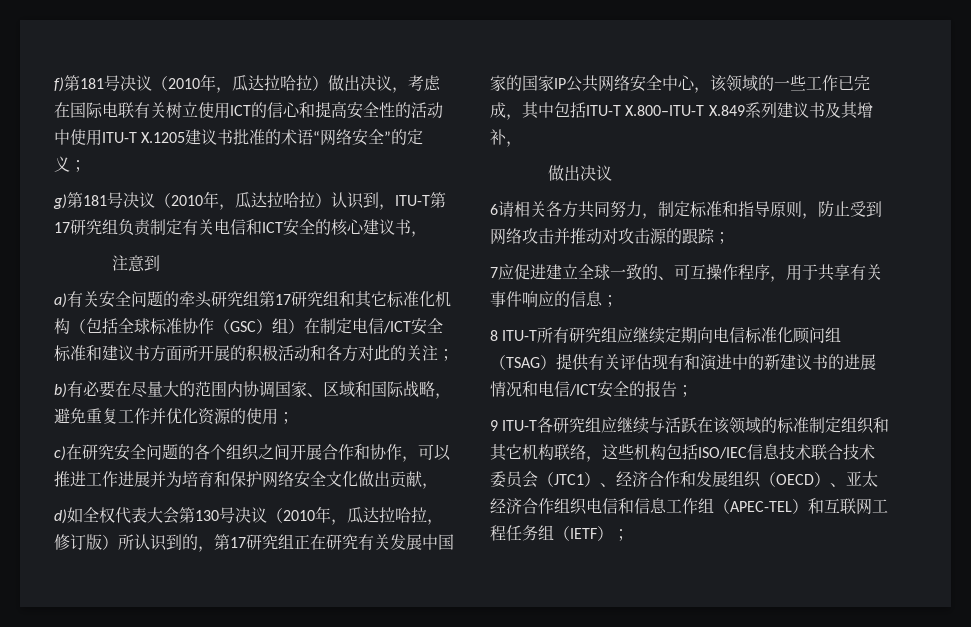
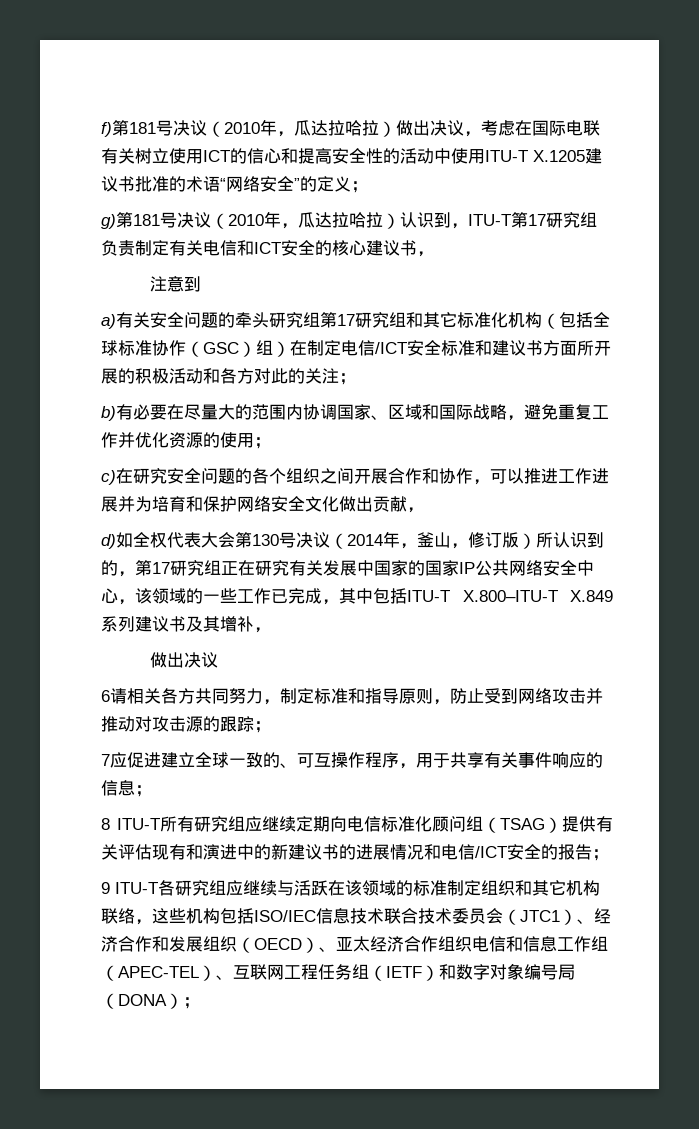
[283,506,427,525] 2010年，瓜达拉哈拉 -> [347,531,451,549] 2014年，釜山
[808,498,824,514] 和 -> [216,975,233,980] 、
(613, 533) none -> [439,963,575,980] [101,993,183,1009] 和数字对象编号局（DONA）

